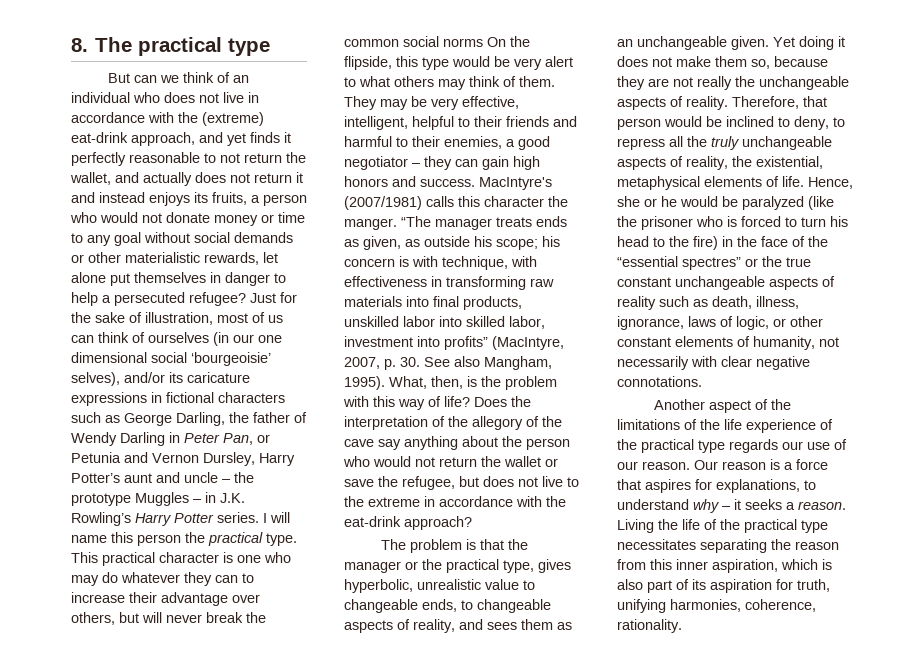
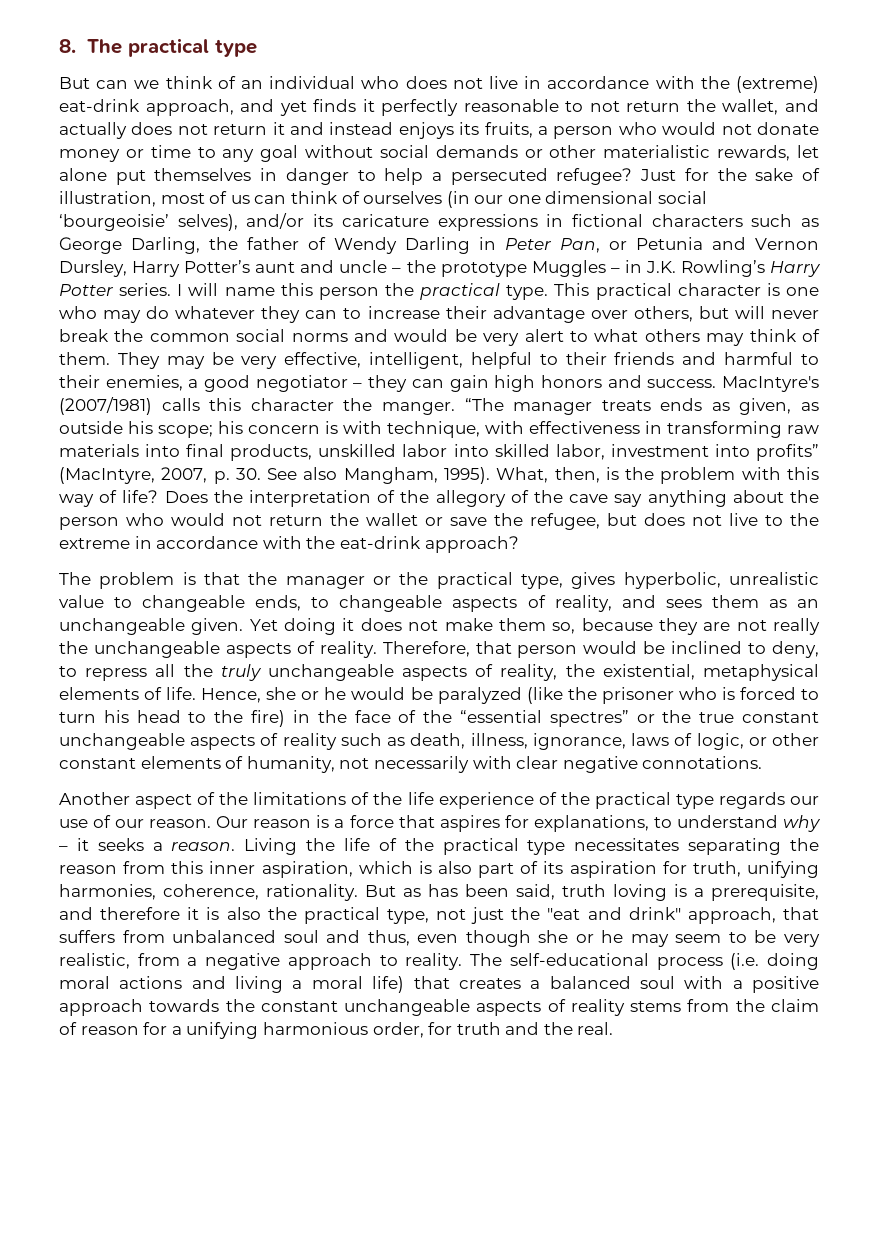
[487,36,530,47] [344,56,449,70] On the flipside, this type -> [354,329,388,342] and
(682, 626) none -> [365,884,819,901] [59,907,819,924] [59,930,820,947] [59,953,820,970] [59,976,819,993] [59,999,819,1016] [59,1022,614,1039] But as has been said, truth loving is a prerequisite, and therefore it is also the practical type, not just the "eat and drink" approach, that suffers from unbalanced soul and thus, even though she or he may seem to be very realistic, from a negative approach to reality. The self-educational process (i.e. doing moral actions and living a moral life) that creates a balanced soul with a positive approach towards the constant unchangeable aspects of reality stems from the claim of reason for a unifying harmonious order, for truth and the real.

